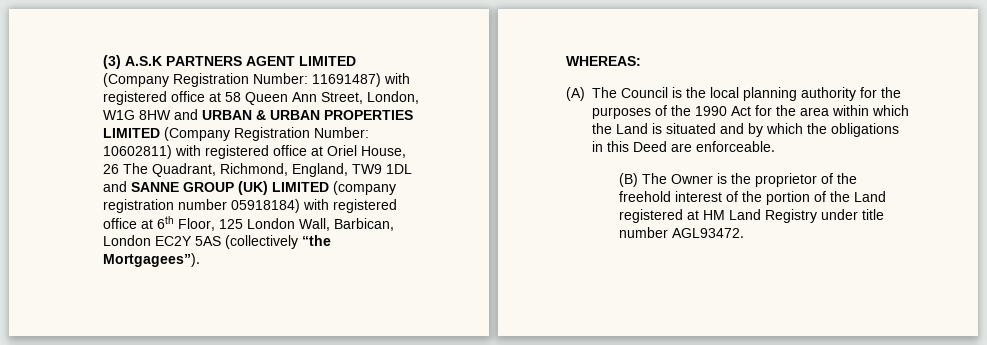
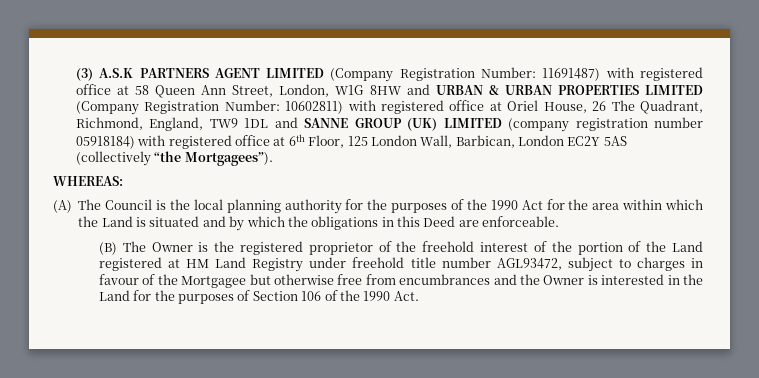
(751, 178) none -> [240,241,304,255] registered
(858, 214) none -> [352,257,405,268] freehold
[671,228,744,238] AGL93472. -> [496,257,703,272] [98,274,703,288] [98,290,419,304] AGL93472, subject to charges in favour of the Mortgagee but otherwise free from encumbrances and the Owner is interested in the Land for the purposes of Section 106 of the 1990 Act.

